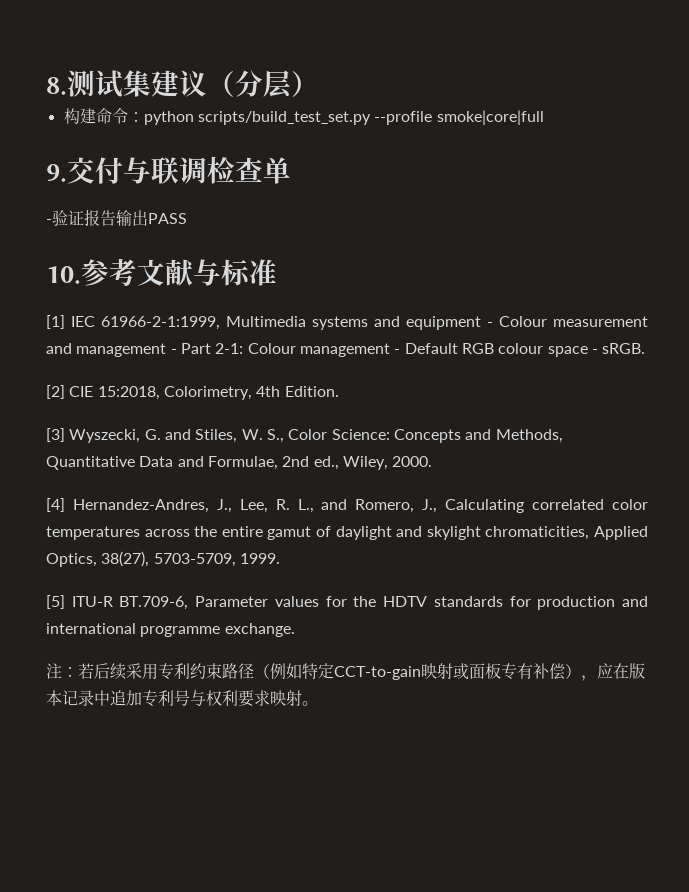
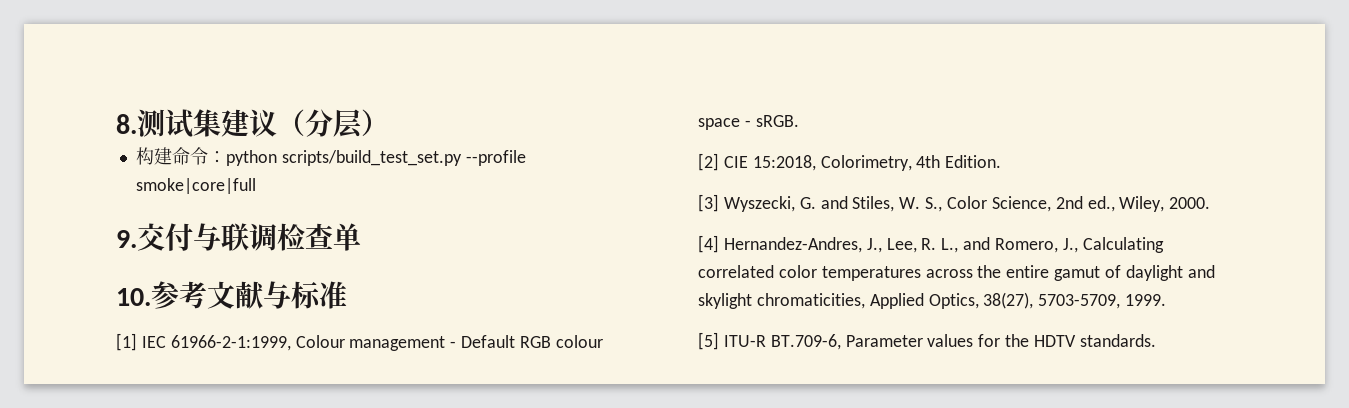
[46,209,187,226] // -验证报告输出PASS -> (361, 237) none
[226,316,648,330] [46,343,244,357] Multimedia systems and equipment - Colour measurement and management - Part 2-1: -> (291, 343) none
[331,429,563,443] [46,456,278,470] Science: Concepts and Methods, Quantitative Data and Formulae, -> [991,196,1051,212] Science,
[433,596,649,610] [46,623,295,637] [46,663,645,681] [46,690,318,707] standards for production and international programme exchange. // 注：若后续采用专利约束路径（例如特定CCT-to-gain映射或面板专有补偿），应在版本记录中追加专利号与权利要求映射。 -> [1079,334,1156,347] standards.

